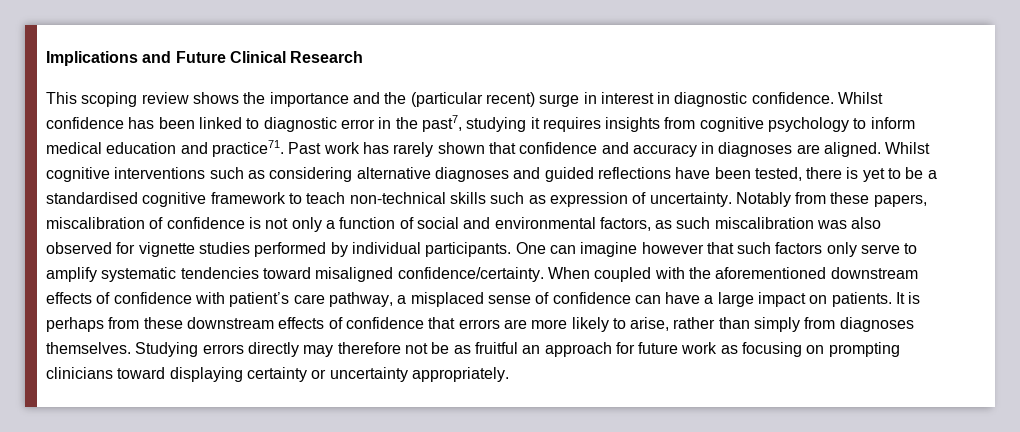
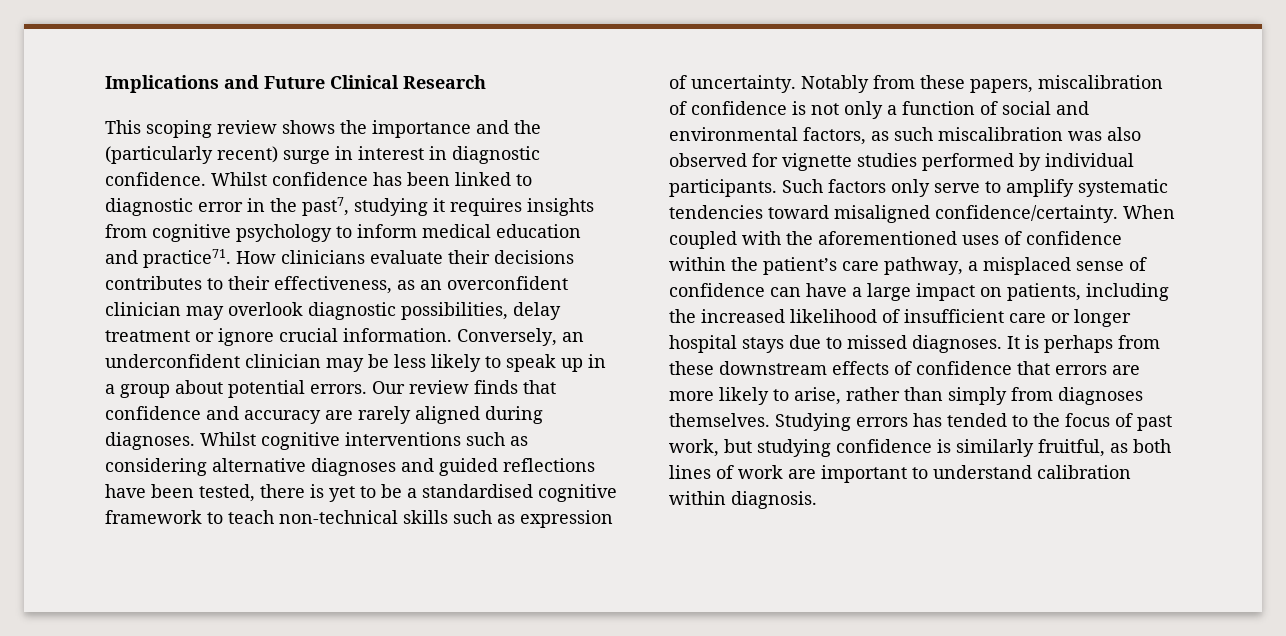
[410,92,483,107] (particular -> [105,146,213,164] (particularly
[288,142,882,157] Past work has rarely shown that confidence and accuracy in diagnoses are aligned. -> [236,250,574,264] [105,276,568,294] [105,302,561,320] [105,328,584,346] [105,354,606,372] [105,380,556,398] [105,406,543,424] [105,432,195,450] How clinicians evaluate their decisions contributes to their effectiveness, as an overconfident clinician may overlook diagnostic possibilities, delay treatment or ignore crucial information. Conversely, an underconfident clinician may be less likely to speak up in a group about potential errors. Our review finds that confidence and accuracy are rarely aligned during diagnoses.
[515,242,772,257] One can imagine however that such -> [782,179,823,193] Such
[830,267,918,279] [46,292,225,304] downstream effects of confidence with -> [962,231,1122,245] [669,257,758,271] uses of confidence within the
[831,292,892,307] patients. -> [1007,283,1169,301] [669,309,1131,327] [669,335,1002,353] patients, including the increased likelihood of insufficient care or longer hospital stays due to missed diagnoses.
[247,342,900,357] [46,367,509,382] directly may therefore not be as fruitful an approach for future work as focusing on prompting clinicians toward displaying certainty or uncertainty appropriately. -> [913,413,1172,431] [669,439,1171,457] [669,465,1131,483] [669,491,817,509] has tended to the focus of past work, but studying confidence is similarly fruitful, as both lines of work are important to understand calibration within diagnosis.

